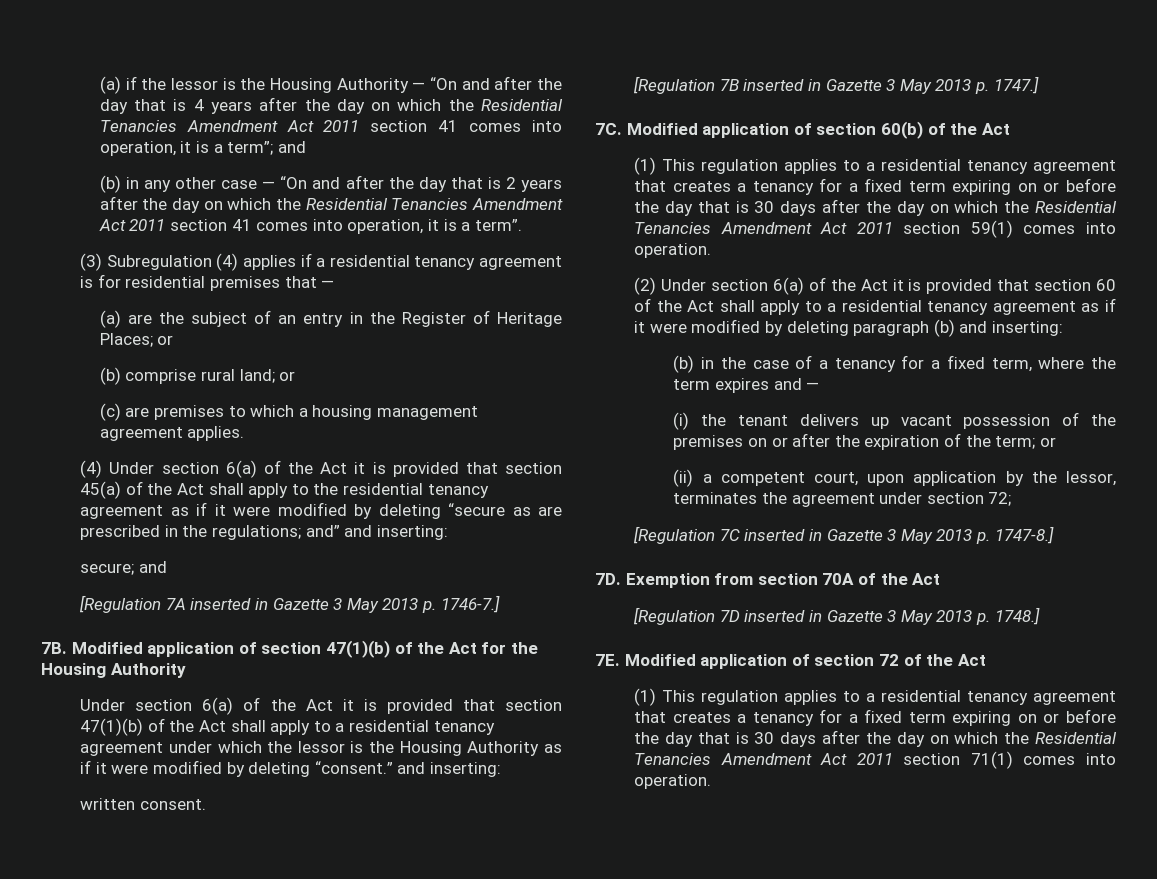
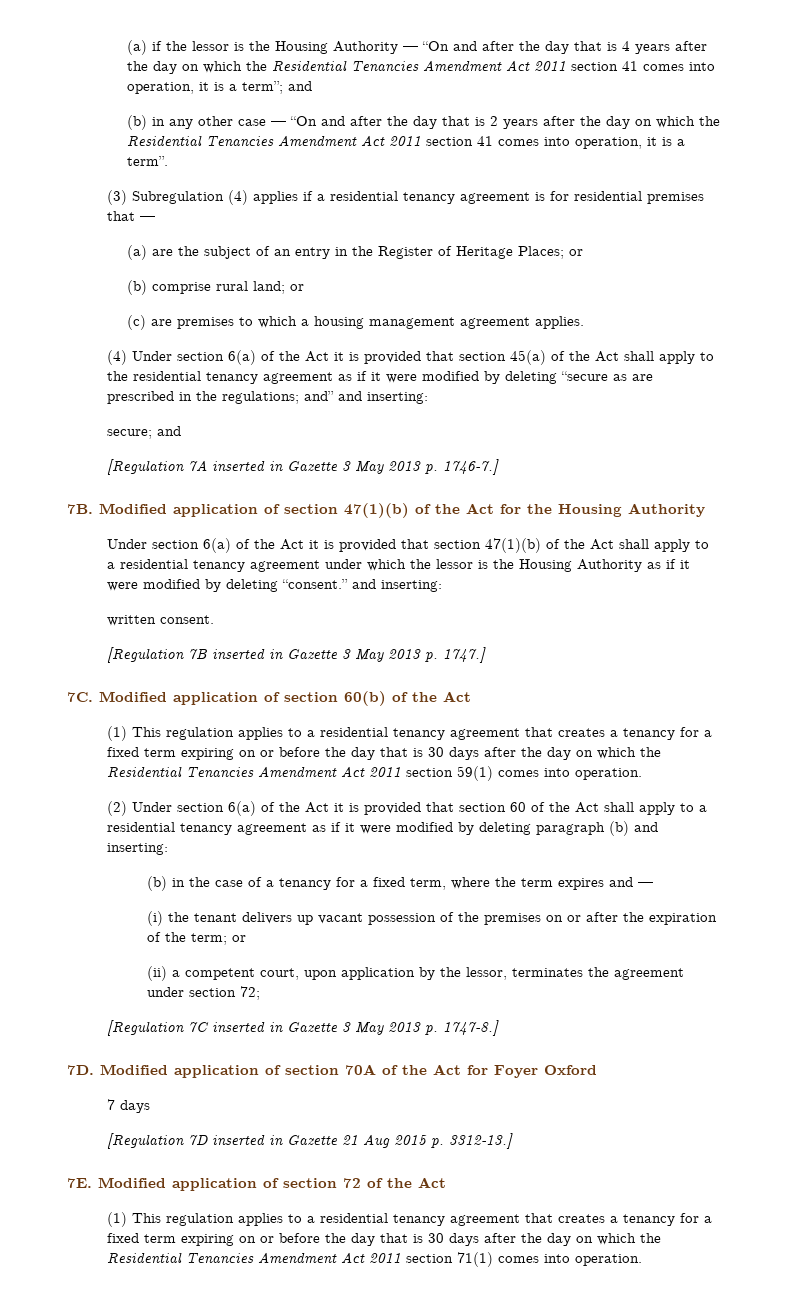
[625,573,754,588] Exemption from -> [100,1064,281,1078] Modified application of
(941, 579) none -> [467,1065,597,1078] [106,1099,150,1113] for Foyer Oxford // 7 days
[887,607,1040,625] 3 May 2013 p. 1748.] -> [341,1133,513,1149] 21 Aug 2015 p. 3312-13.]

